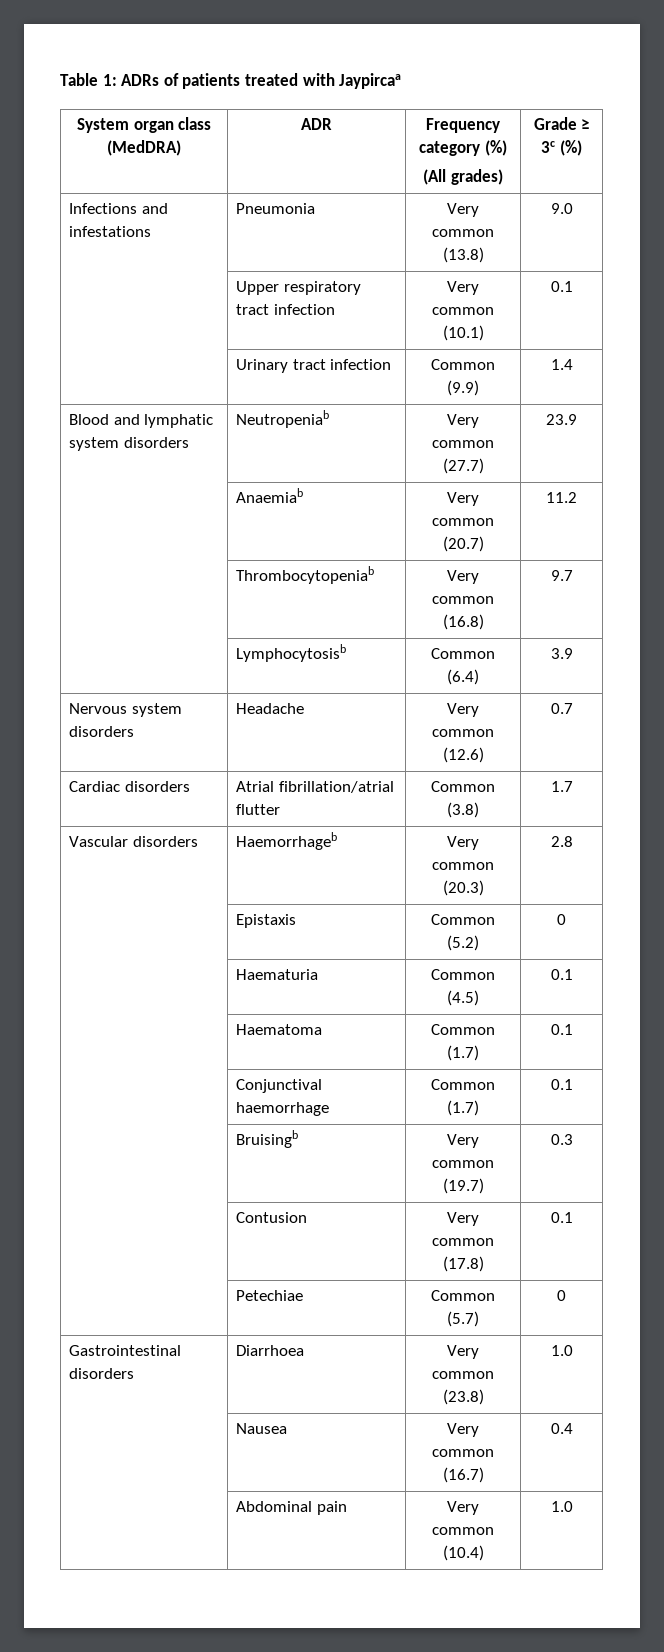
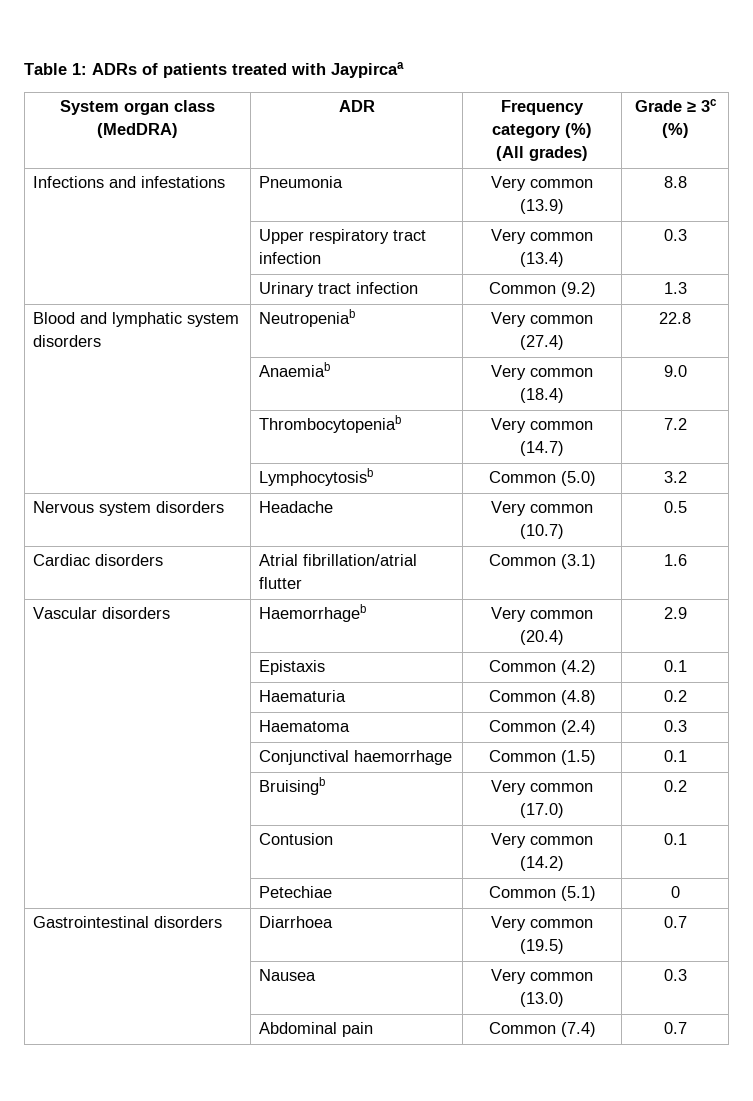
[442,247,484,263] [550,203,573,214] (13.8) | 9.0 -> [520,199,564,214] [663,176,687,188] (13.9) | 8.8
[442,325,484,341] [550,281,573,292] (10.1) | 0.1 -> [520,252,564,267] [663,229,687,241] (13.4) | 0.3
[447,380,479,396] [550,359,573,370] (9.9) | 1.4 -> [560,282,596,297] [663,282,687,294] (9.2) | 1.3
[442,458,484,474] [546,414,577,425] (27.7) | 23.9 -> [520,335,564,350] [659,312,691,324] (27.4) | 22.8
[442,536,484,552] [546,492,577,503] (20.7) | 11.2 -> [520,388,564,403] [663,365,687,377] (18.4) | 9.0
[442,614,484,630] [550,570,573,581] (16.8) | 9.7 -> [520,441,564,456] [663,418,687,430] (14.7) | 7.2
[447,669,479,685] [550,648,573,659] (6.4) | 3.9 -> [560,471,596,486] [663,471,687,483] (5.0) | 3.2
[442,747,484,763] [550,703,573,714] (12.6) | 0.7 -> [520,524,564,539] [663,501,687,513] (10.7) | 0.5
[447,802,479,818] [550,781,573,792] (3.8) | 1.7 -> [560,554,596,569] [663,554,687,566] (3.1) | 1.6
[442,880,484,896] [550,836,573,847] (20.3) | 2.8 -> [520,630,564,645] [663,607,687,619] (20.4) | 2.9
[447,935,479,951] [557,914,566,925] (5.2) | 0 -> [560,660,596,675] [663,660,687,672] (4.2) | 0.1
[447,990,479,1006] [550,969,573,980] (4.5) | 0.1 -> [560,690,596,705] [663,690,687,702] (4.8) | 0.2
[447,1045,479,1061] [550,1024,573,1035] (1.7) | 0.1 -> [560,720,596,735] [663,720,687,732] (2.4) | 0.3
[447,1100,479,1116] (1.7) -> [560,750,596,765] (1.5)
[442,1178,484,1194] [550,1134,573,1145] (19.7) | 0.3 -> [520,803,564,818] [663,780,687,792] (17.0) | 0.2
[442,1256,484,1272] (17.8) -> [520,856,564,871] (14.2)
[447,1311,479,1327] (5.7) -> [560,886,596,901] (5.1)
[442,1389,484,1405] [550,1345,573,1356] (23.8) | 1.0 -> [520,939,564,954] [663,916,687,928] (19.5) | 0.7
[442,1467,484,1483] [550,1423,573,1434] (16.7) | 0.4 -> [520,992,564,1007] [663,969,687,981] (13.0) | 0.3
[447,1501,479,1515] [432,1527,494,1535] [442,1545,484,1561] [550,1501,573,1512] Very common (10.4) | 1.0 -> [488,1022,596,1037] [663,1022,687,1034] Common (7.4) | 0.7

